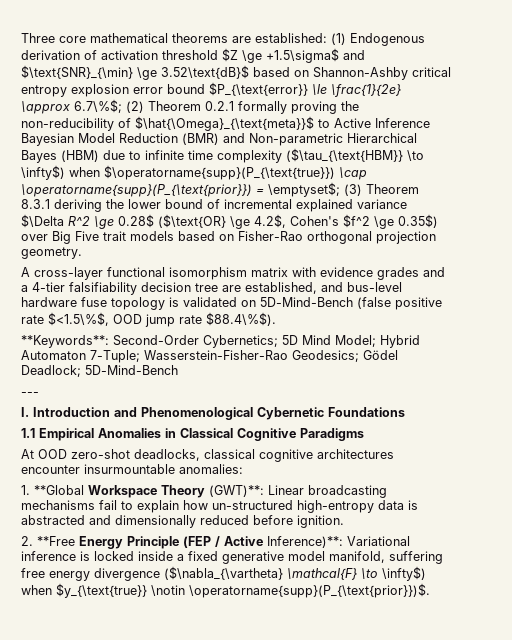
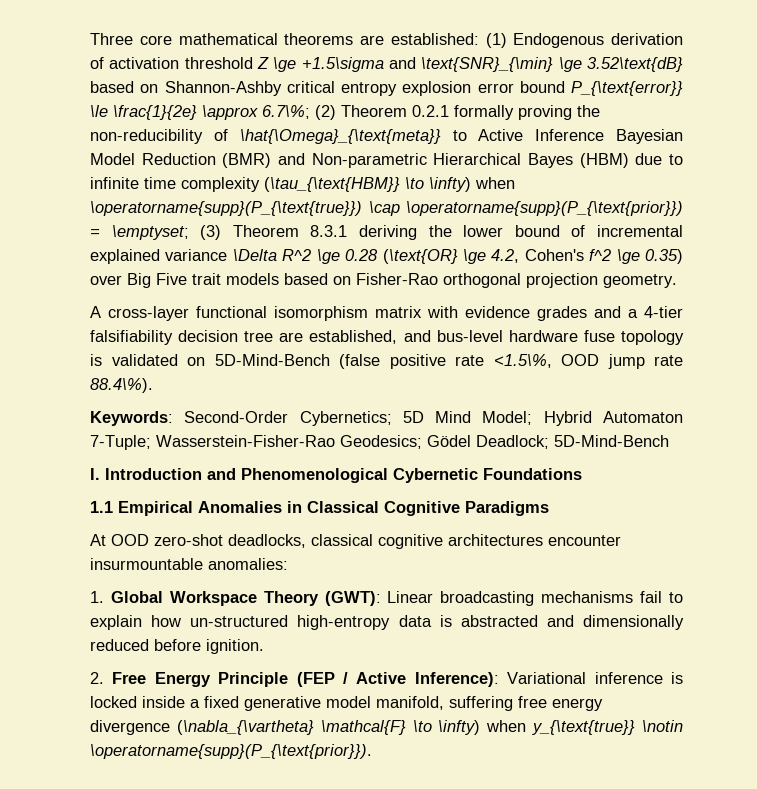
[222,48,365,63] [21,65,249,80] $Z \ge +1.5\sigma$ and $\text{SNR}_{\min} \ge 3.52\text{dB}$ -> [257,57,683,72] Z \ge +1.5\sigma and \text{SNR}_{\min} \ge 3.52\text{dB}
[209,82,308,96] $P_{\text{error}} -> [571,81,683,96] P_{\text{error}}
[74,99,122,113] 6.7\%$; -> [262,105,310,119] 6.7\%;
[135,116,314,131] $\hat{\Omega}_{\text{meta}}$ -> [239,129,441,144] \hat{\Omega}_{\text{meta}}
[286,148,424,162] [21,165,335,180] ($\tau_{\text{HBM}} \to \infty$) when $\operatorname{supp}(P_{\text{true}}) -> [264,177,515,192] [90,201,362,216] (\tau_{\text{HBM}} \to \infty) when \operatorname{supp}(P_{\text{true}})
[268,182,340,197] \emptyset$; -> [111,225,189,240] \emptyset;
[21,214,64,228] $\Delta -> [232,249,277,261] \Delta
[118,214,438,229] 0.28$ ($\text{OR} \ge 4.2$, Cohen's $f^2 \ge 0.35$) -> [345,249,683,264] 0.28 (\text{OR} \ge 4.2, Cohen's f^2 \ge 0.35)
[48,312,109,326] $<1.5\%$, -> [493,354,552,368] <1.5\%,
[206,312,276,326] [21,335,109,348] $88.4\%$). // **Keywords**: -> [90,378,153,393] [90,411,173,426] 88.4\%). // Keywords:
[21,392,39,396] // --- -> (669, 441) none
[34,485,84,495] **Global -> [110,591,163,603] Global
[209,485,264,497] (GWT)**: -> [324,591,381,606] (GWT):
[37,536,75,546] **Free -> [112,672,147,684] Free
[267,536,343,548] Inference)**: -> [414,672,499,687] Inference):
[164,566,283,580] ($\nabla_{\vartheta} -> [176,720,314,735] (\nabla_{\vartheta}
[382,566,426,581] [21,583,430,598] \infty$) when $y_{\text{true}} \notin \operatorname{supp}(P_{\text{prior}})$. -> [438,720,683,735] [90,744,372,759] \infty) when y_{\text{true}} \notin \operatorname{supp}(P_{\text{prior}}).

